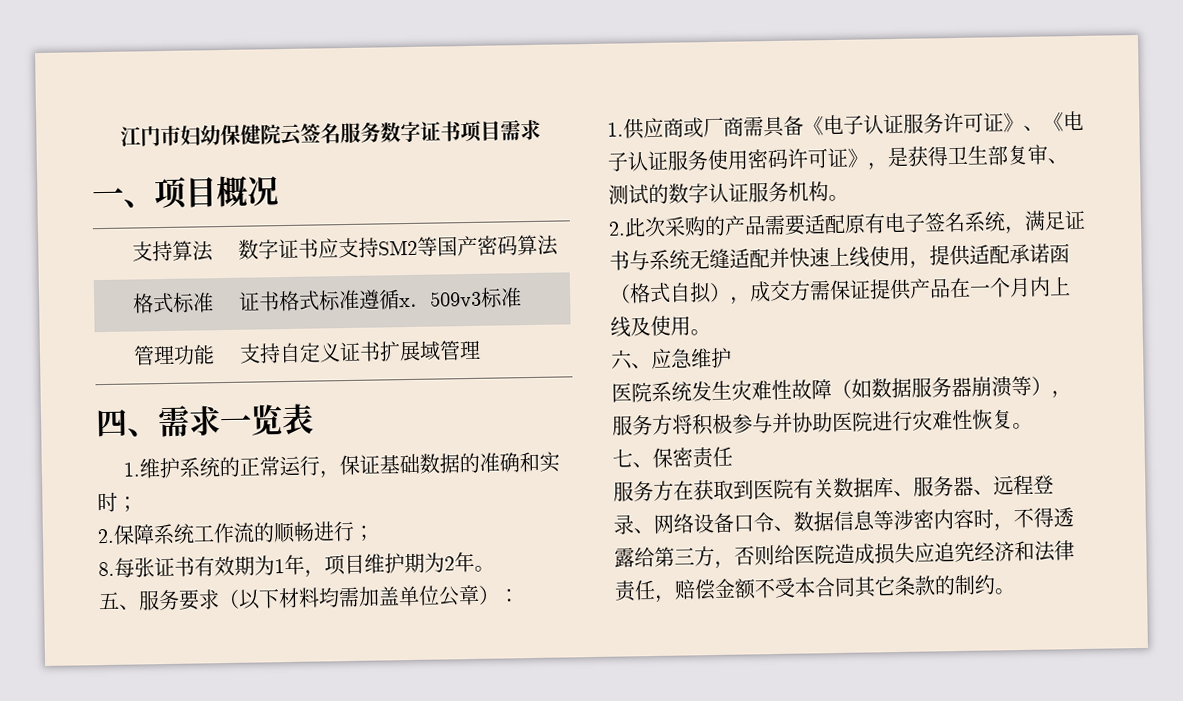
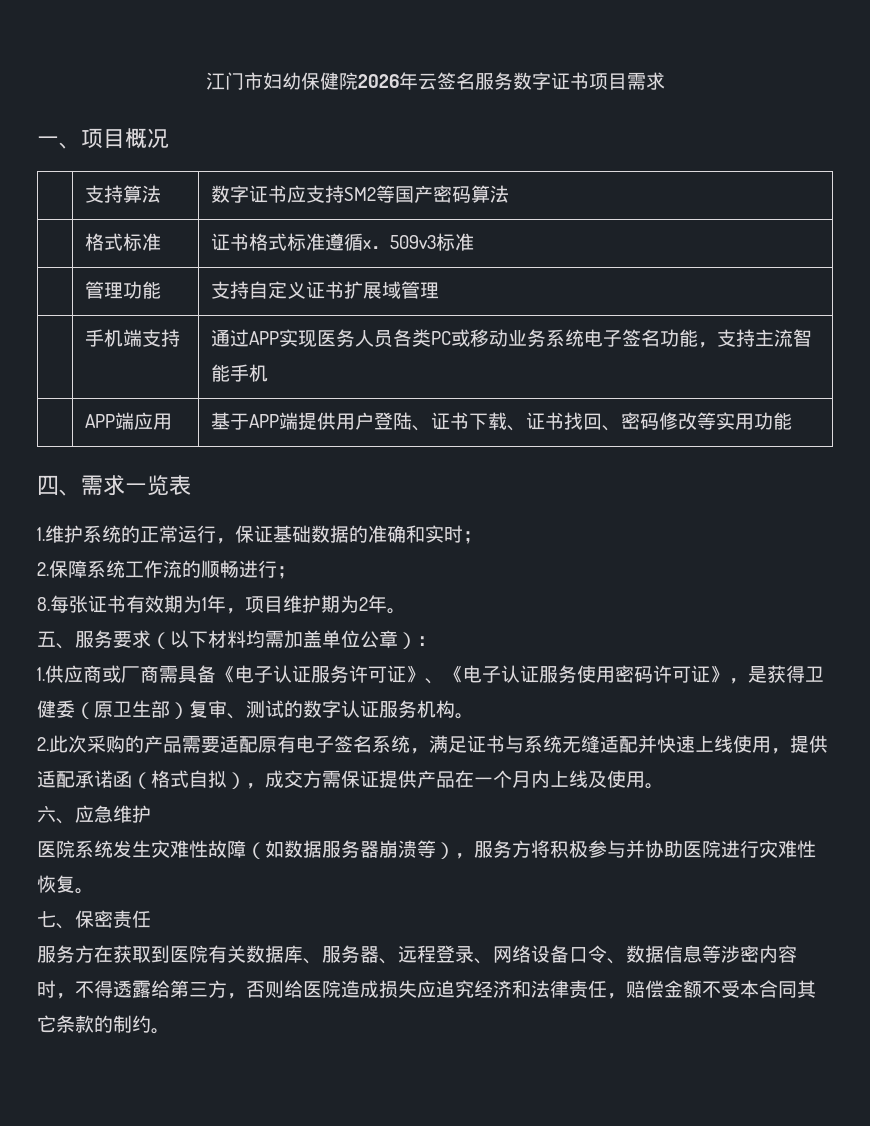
(281, 134) none -> [357,72,418,90] 2026年
(481, 350) none -> [85,329,181,347] [211,329,813,348] [211,364,269,382] [85,412,173,430] [211,412,793,431] // | 手机端支持 | 通过APP实现医务人员各类PC或移动业务系统电子签名功能，支持主流智能手机 // | APP端应用 | 基于APP端提供用户登陆、证书下载、证书找回、密码修改等实用功能
[967,145,1009,166] 生部 -> [37,700,189,719] 健委（原卫生部）

